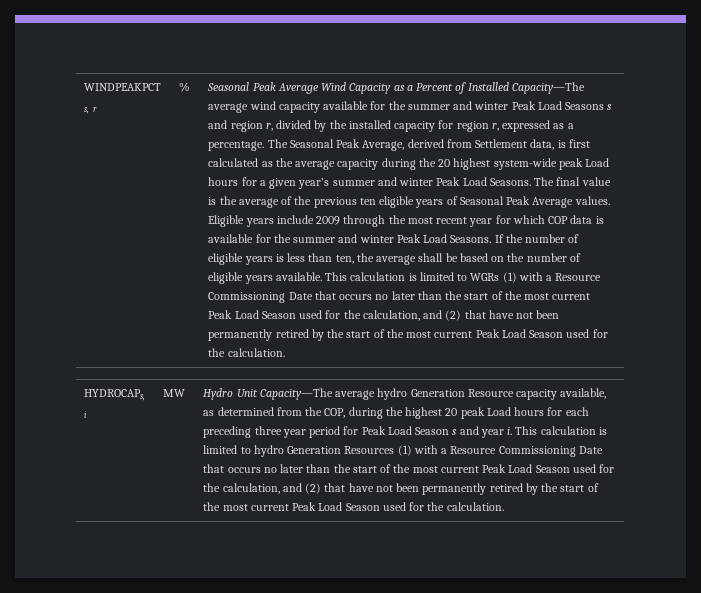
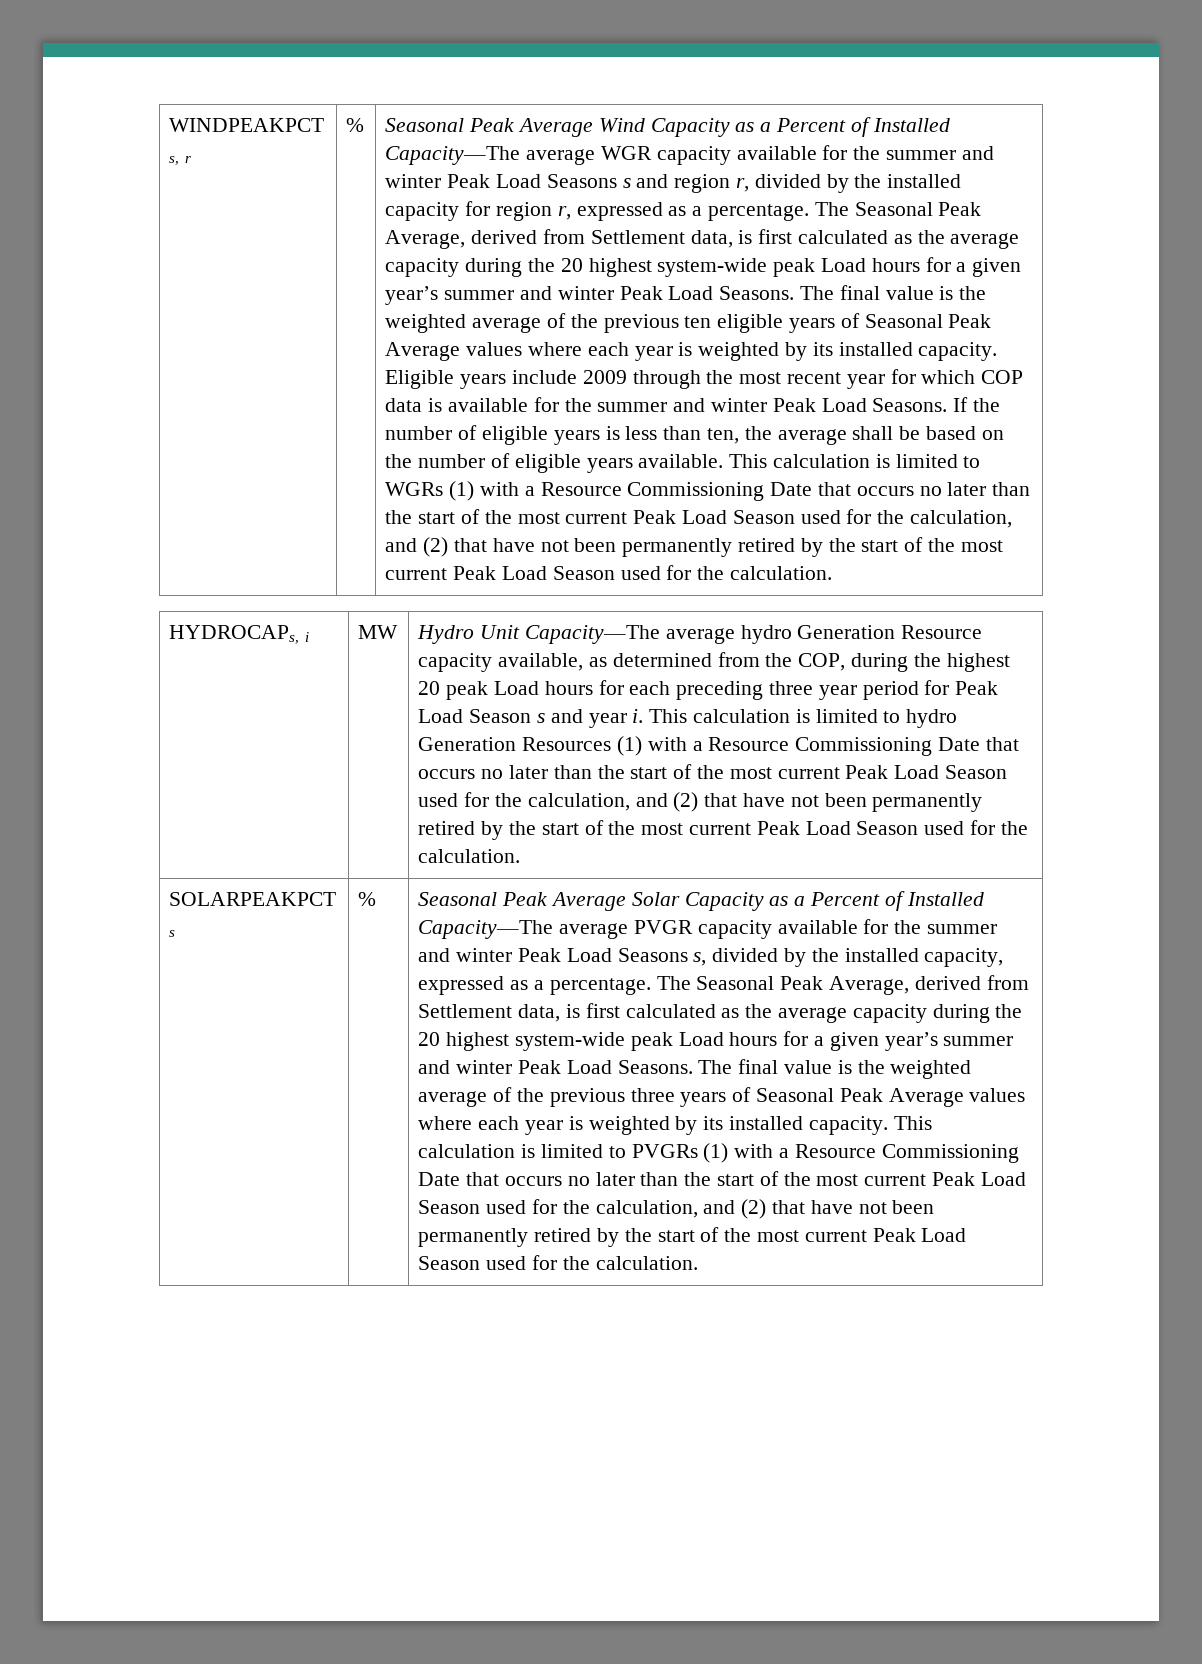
[249,101,276,110] wind -> [601,146,653,160] WGR
(237, 200) none -> [385,314,467,333] weighted
[574,196,610,205] values. -> [466,342,998,361] values where each year is weighted by its installed capacity.
(504, 506) none -> [169,892,337,906] [169,930,176,937] [358,892,377,906] [418,891,984,911] [418,919,998,939] [418,948,1004,967] [418,975,1029,995] [418,1003,1023,1023] [418,1031,1014,1051] [418,1059,972,1079] [418,1087,1026,1107] [418,1116,932,1135] [418,1143,1019,1163] [418,1171,1026,1186] [418,1199,935,1219] [418,1227,967,1247] [418,1255,698,1270] // SOLARPEAKPCT s | % | Seasonal Peak Average Solar Capacity as a Percent of Installed Capacity—The average PVGR capacity available for the summer and winter Peak Load Seasons s, divided by the installed capacity, expressed as a percentage. The Seasonal Peak Average, derived from Settlement data, is first calculated as the average capacity during the 20 highest system-wide peak Load hours for a given year’s summer and winter Peak Load Seasons. The final value is the weighted average of the previous three years of Seasonal Peak Average values where each year is weighted by its installed capacity. This calculation is limited to PVGRs (1) with a Resource Commissioning Date that occurs no later than the start of the most current Peak Load Season used for the calculation, and (2) that have not been permanently retired by the start of the most current Peak Load Season used for the calculation.

